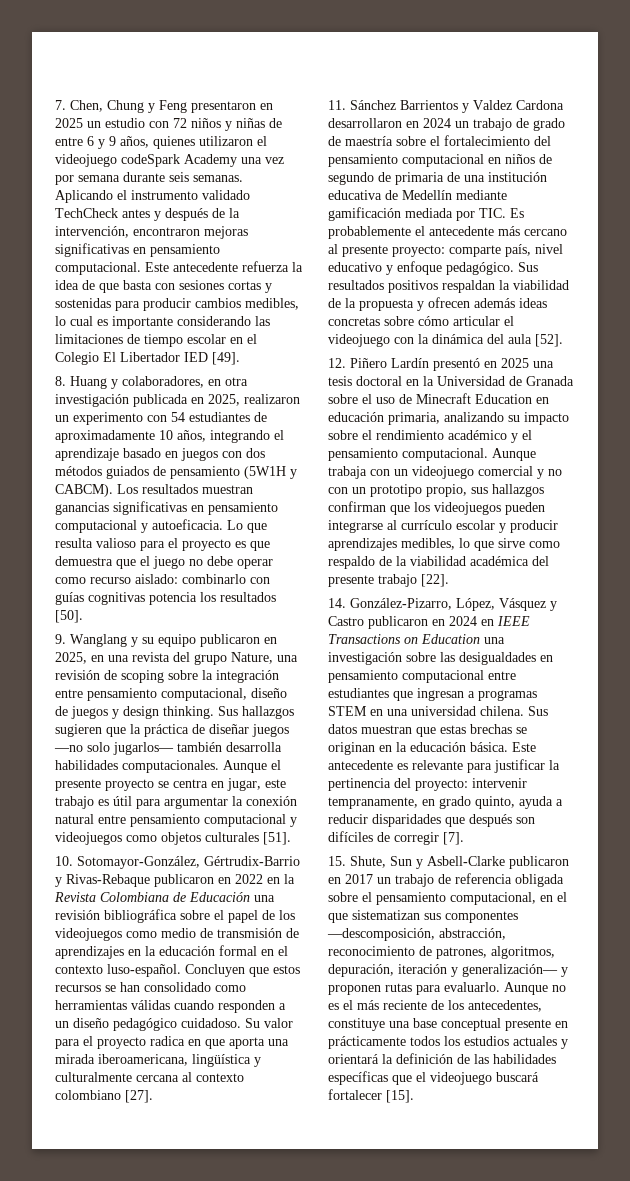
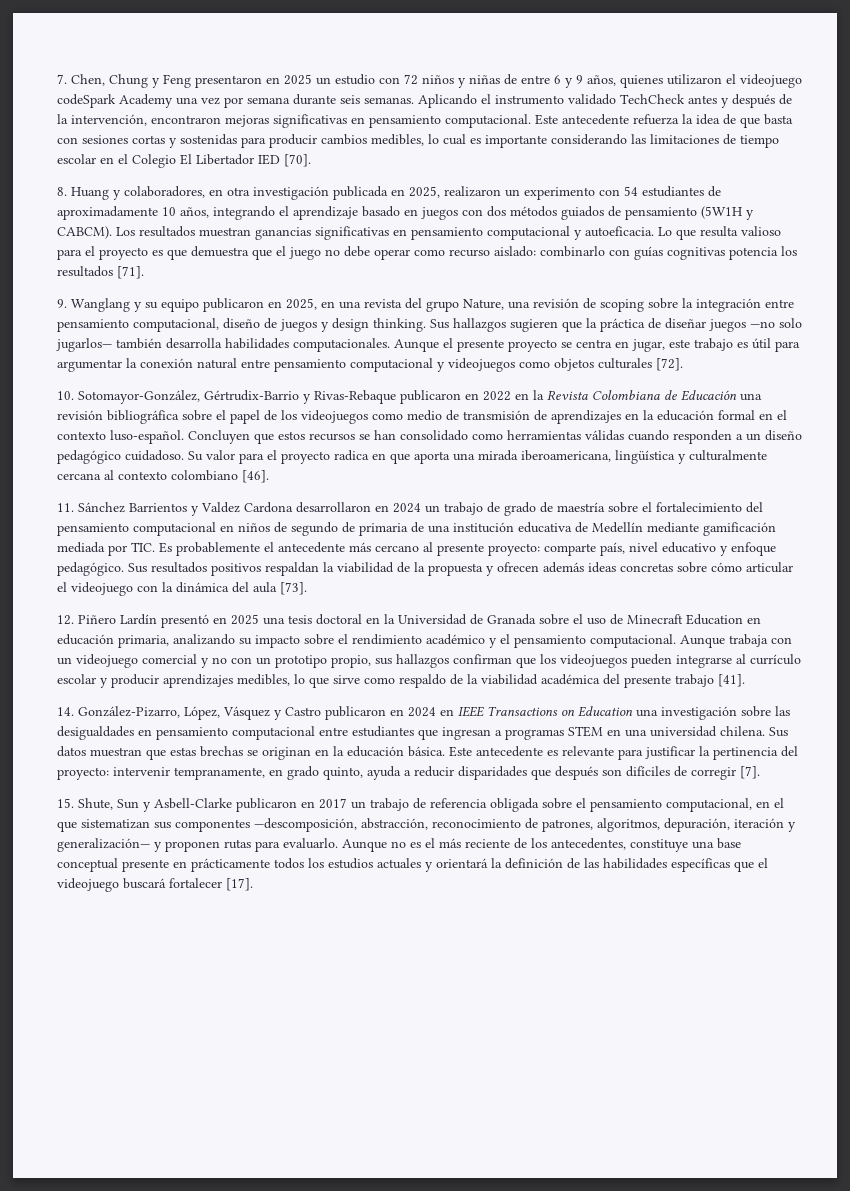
[212,352,240,365] [49]. -> [284,154,311,167] [70].
[55,610,83,623] [50]. -> [117,266,144,279] [71].
[263,832,291,845] [51]. -> [656,358,683,371] [72].
[125,1090,153,1103] [27]. -> [242,470,269,483] [46].
[535,334,563,347] [52]. -> [280,582,307,595] [73].
[421,574,449,587] [22]. -> [718,674,745,687] [41].
[386,1090,414,1103] [15]. -> [226,878,253,891] [17].

